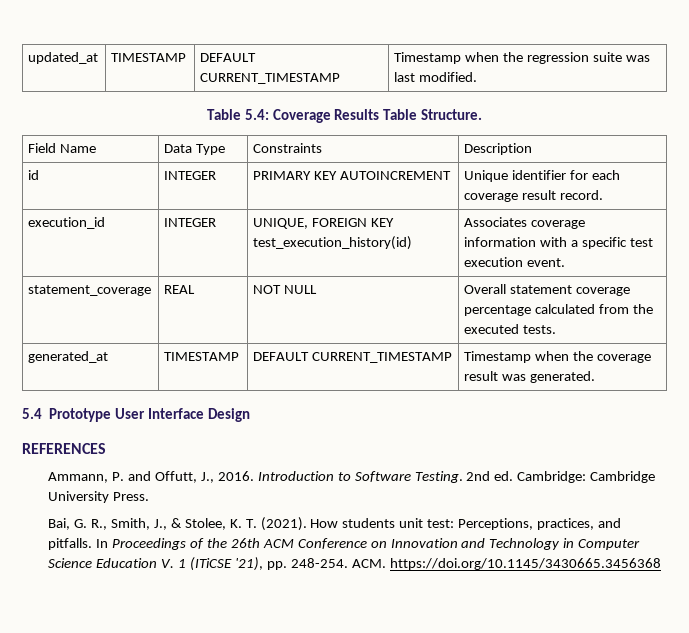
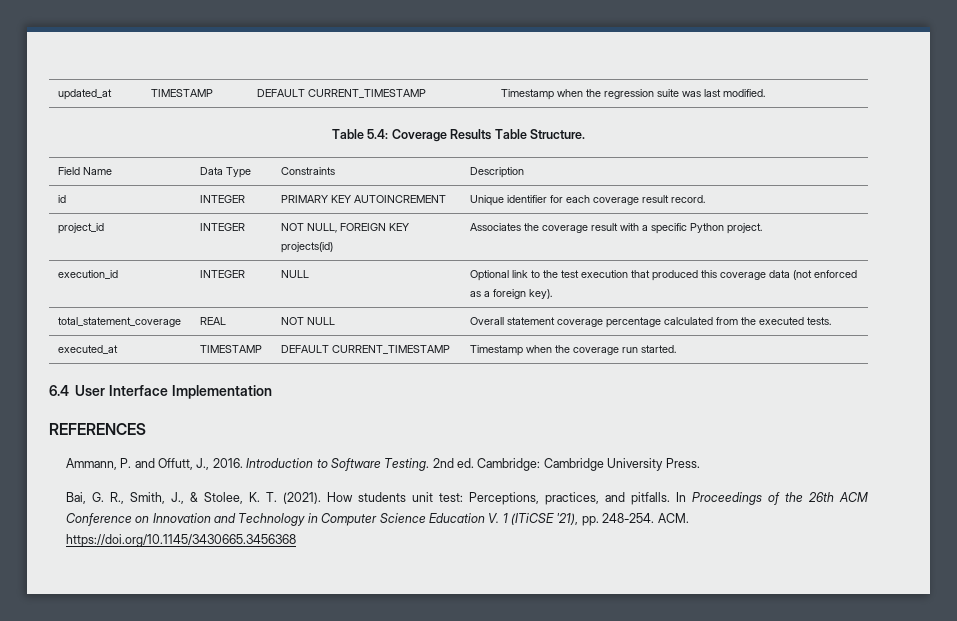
[28,217,106,229] [164,218,217,227] [253,218,395,229] [253,236,413,250] [464,217,586,229] [464,237,654,249] [464,257,566,267] [28,285,152,296] execution_id | INTEGER | UNIQUE, FOREIGN KEY test_execution_history(id) | Associates coverage information with a specific test execution event. // statement_coverage -> [58,223,105,234] [200,223,246,231] [281,223,410,233] [281,242,334,253] [470,223,763,234] [58,270,119,279] [200,270,246,278] [281,270,310,278] [470,270,858,281] [470,289,553,299] [58,317,182,327] project_id | INTEGER | NOT NULL, FOREIGN KEY projects(id) | Associates the coverage result with a specific Python project. // execution_id | INTEGER | NULL | Optional link to the test execution that produced this coverage data (not enforced as a foreign key). // total_statement_coverage
[28,351,109,363] generated_at -> [58,345,119,354] executed_at
[464,371,596,383] [22,408,112,422] result was generated. // 5.4 Prototype -> [622,345,677,353] [49,385,69,396] run started. // 6.4
[208,408,251,422] Design -> [171,385,272,399] Implementation

